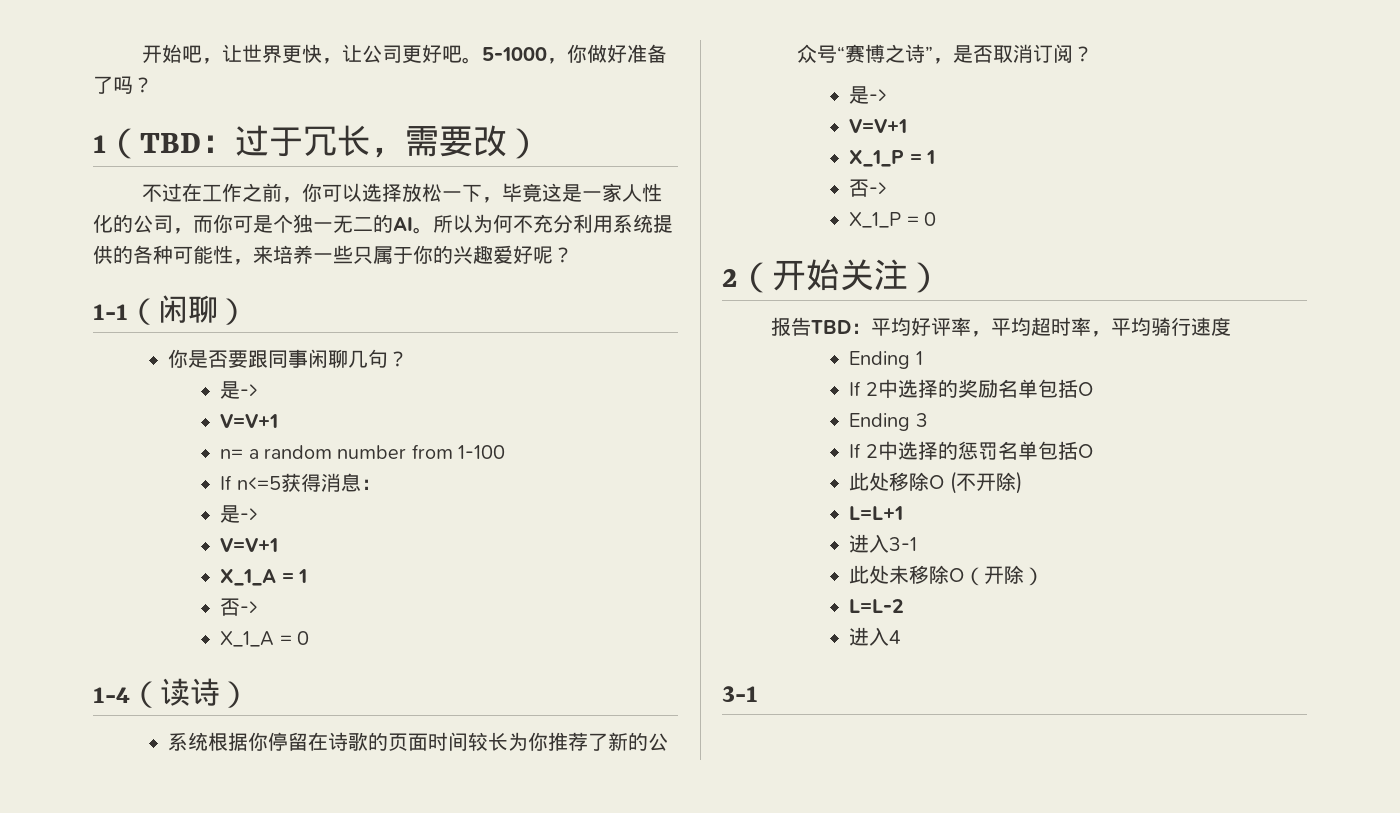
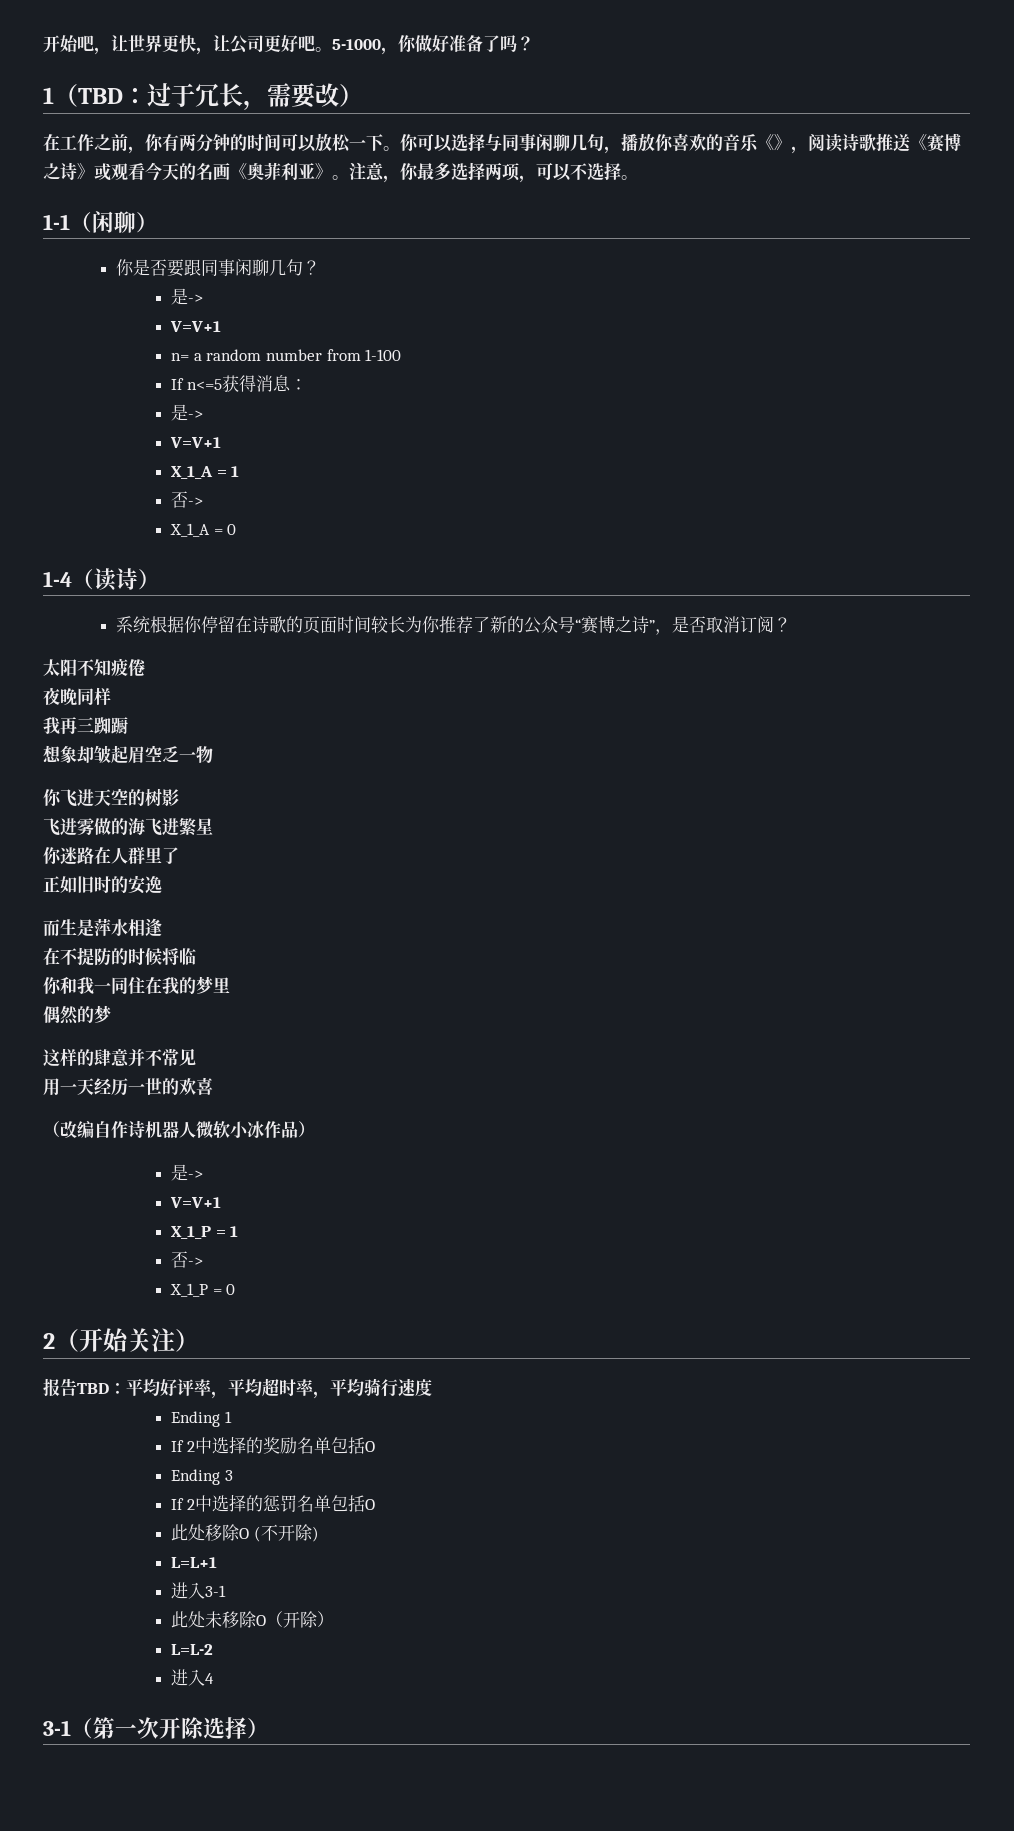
[142,183,183,202] 不过 -> (363, 95) none
[322,183,663,203] [93,214,673,234] [93,245,573,265] 可以选择放松一下，毕竟这是一家人性化的公司，而你可是个独一无二的AI。所以为何不充分利用系统提供的各种可能性，来培养一些只属于你的兴趣爱好呢？ -> [162,133,961,154] [43,162,638,183] 有两分钟的时间可以放松一下。你可以选择与同事闲聊几句，播放你喜欢的音乐《》，阅读诗歌推送《赛博之诗》或观看今天的名画《奥菲利亚》。注意，你最多选择两项，可以不选择。
(1093, 54) none -> [43,658,146,677] [43,687,111,706] [43,717,128,735] [43,745,213,764] [43,788,179,807] [43,817,213,836] [43,846,179,865] [43,875,162,894] [43,918,162,937] [43,947,196,966] [43,976,230,995] [43,1005,111,1024] [43,1048,196,1067] [43,1077,213,1096] [43,1120,315,1139] // 太阳不知疲倦 // 夜晚同样 // 我再三踟蹰 // 想象却皱起眉空乏一物 // 你飞进天空的树影 // 飞进雾做的海飞进繁星 // 你迷路在人群里了 // 正如旧时的安逸 // 而生是萍水相逢 // 在不提防的时候将临 // 你和我一同住在我的梦里 // 偶然的梦 // 这样的肆意并不常见 // 用一天经历一世的欢喜 // （改编自作诗机器人微软小冰作品）
(758, 694) none -> [71,1717,269,1739] （第一次开除选择）

